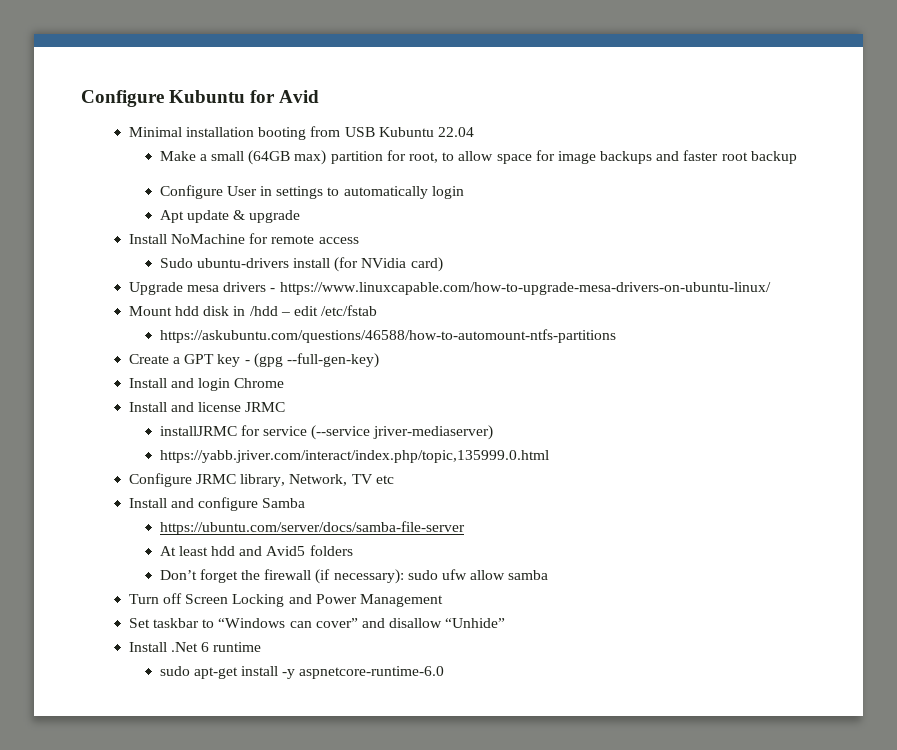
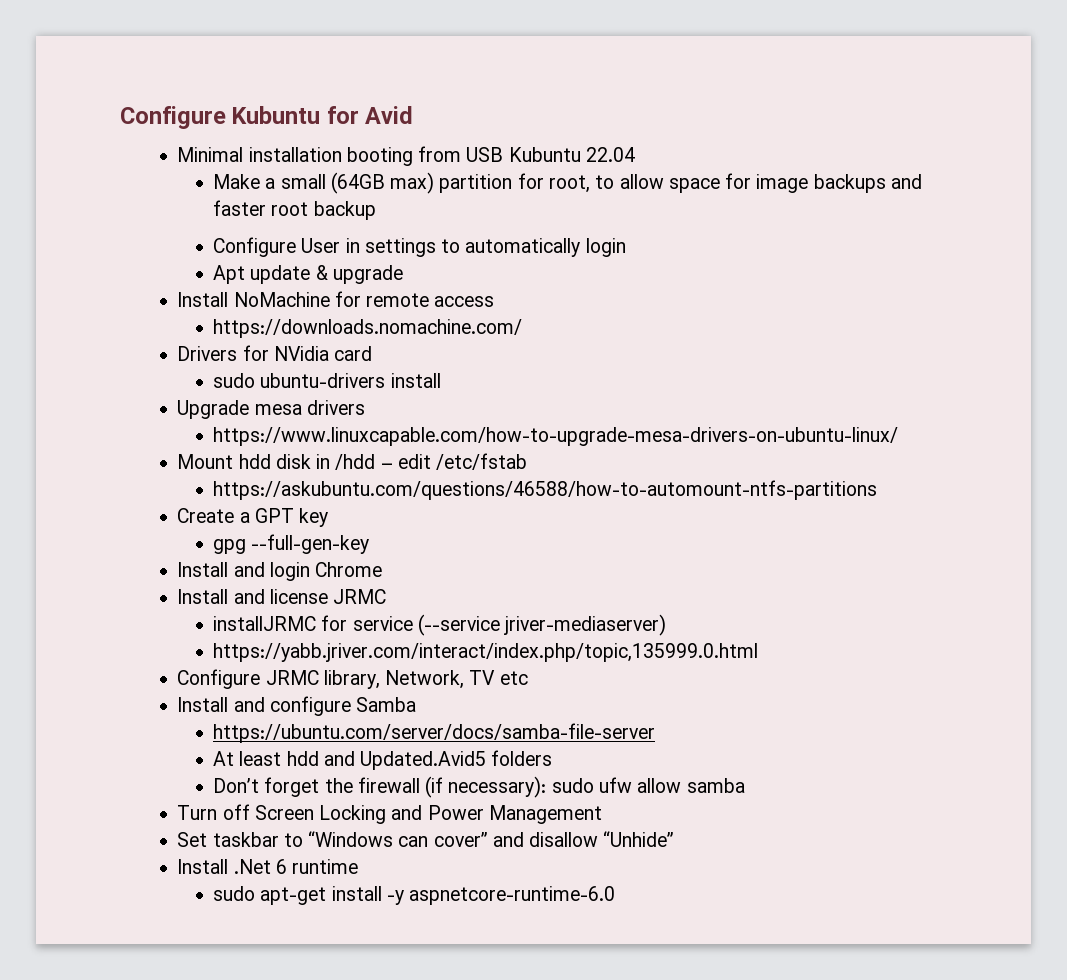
[159,258,193,268] Sudo -> [213,319,523,338] [177,345,373,361] [213,373,256,388] https://downloads.nomachine.com/ // Drivers for NVidia card // sudo
[334,257,443,272] (for NVidia card) -> (441, 380) none
[270,288,276,292] - -> (365, 407) //
[244,353,379,368] - (gpg --full-gen-key) -> [213,534,370,554] // gpg --full-gen-key
[266,546,306,556] Avid5 -> [360,751,487,770] Updated.Avid5

